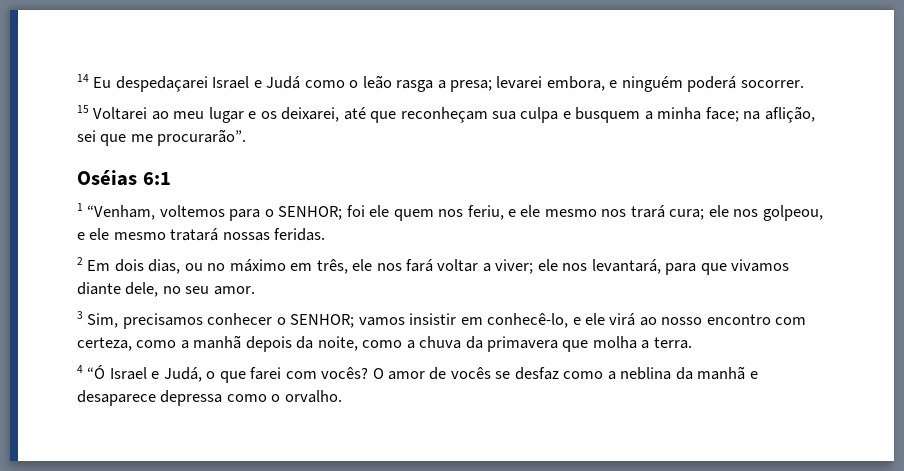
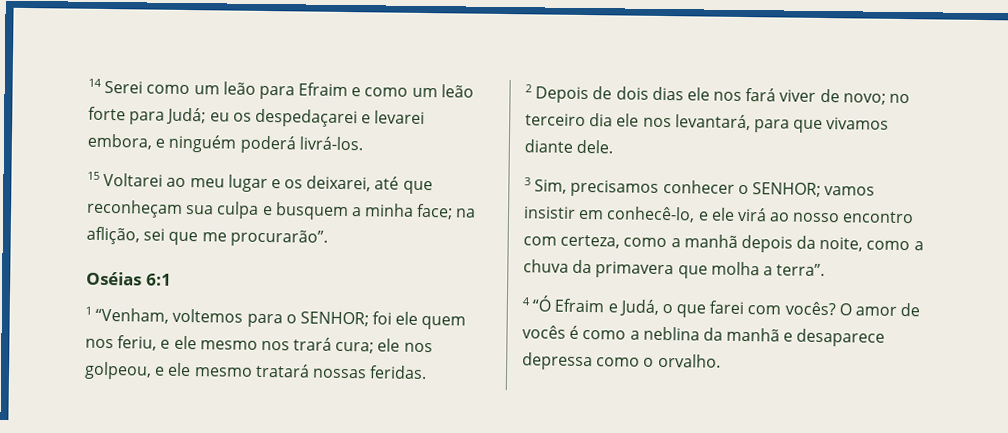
[93,75,493,92] Eu despedaçarei Israel e Judá como o leão rasga a presa; -> [104,80,474,100] [88,106,372,128] Serei como um leão para Efraim e como um leão forte para Judá; eu os despedaçarei e
[740,80,804,88] socorrer. -> [298,136,363,151] livrá-los.
[87,259,534,274] Em dois dias, ou no máximo em três, ele nos fará voltar a viver; -> [535,86,911,105] [525,113,614,127] Depois de dois dias ele nos fará viver de novo; no terceiro dia
[125,282,255,297] dele, no seu amor. -> [576,139,614,154] dele.
[653,337,692,349] terra. -> [776,263,826,277] terra”.
[109,367,147,380] Israel -> [554,298,605,313] Efraim
[495,367,559,380] se desfaz -> [569,325,580,339] é

